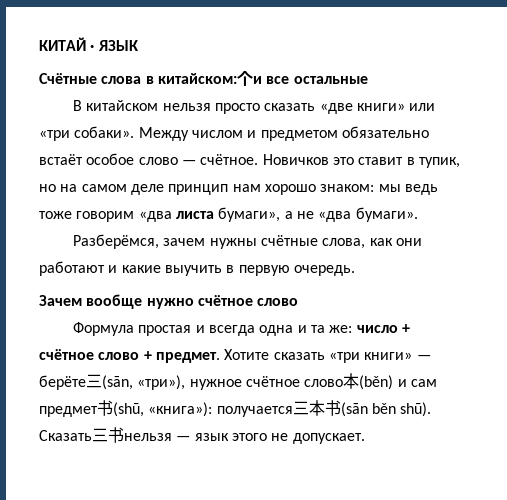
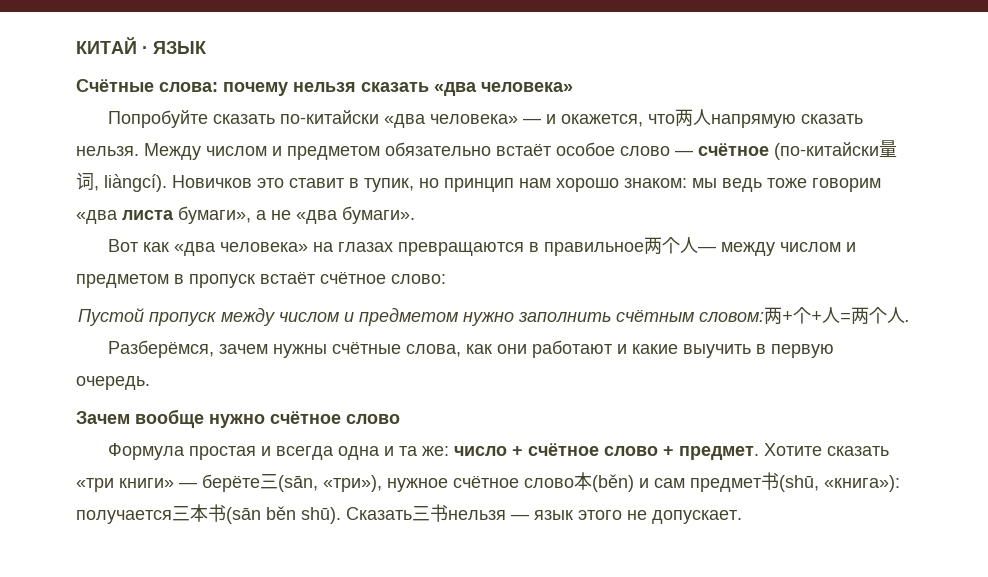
[101,71,368,86] [73,100,436,114] [39,126,135,141] слова в китайском:个и все остальные // В китайском нельзя просто сказать «две книги» или «три собаки». -> [159,82,573,96] [107,109,863,128] [76,146,139,156] слова: почему нельзя сказать «два человека» // Попробуйте сказать по-китайски «два человека» — и окажется, что两人напрямую сказать нельзя.
[200,154,259,165] счётное. -> [698,140,897,160] [76,172,167,192] счётное (по-китайски量词, liàngcí).
[60,184,164,195] на самом деле -> (439, 183) none
(418, 214) none -> [107,237,856,256] [76,271,446,288] [78,307,910,326] // Вот как «два человека» на глазах превращаются в правильное两个人— между числом и предметом в пропуск встаёт счётное слово: // Пустой пропуск между числом и предметом нужно заполнить счётным словом:两+个+人=两个人.

